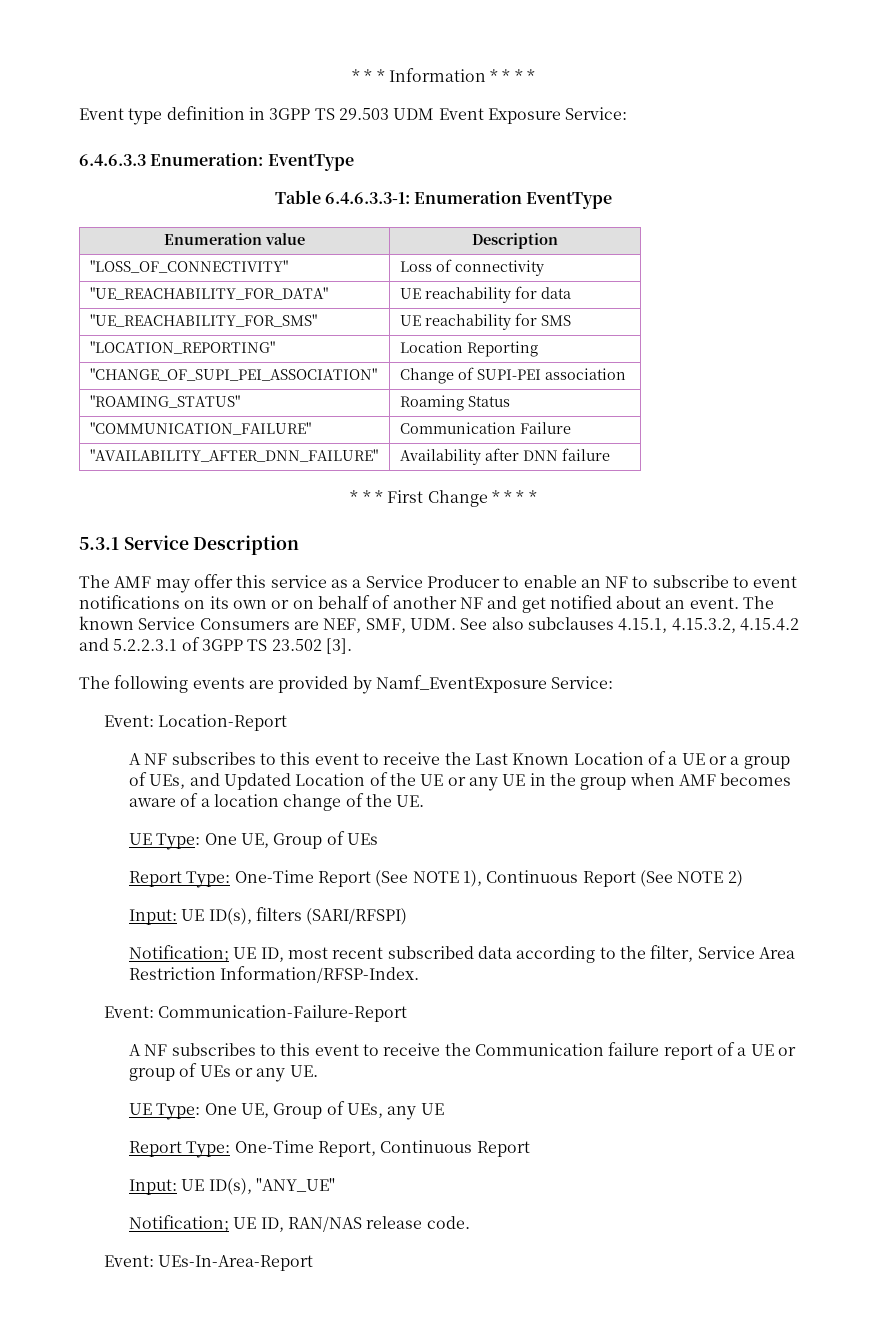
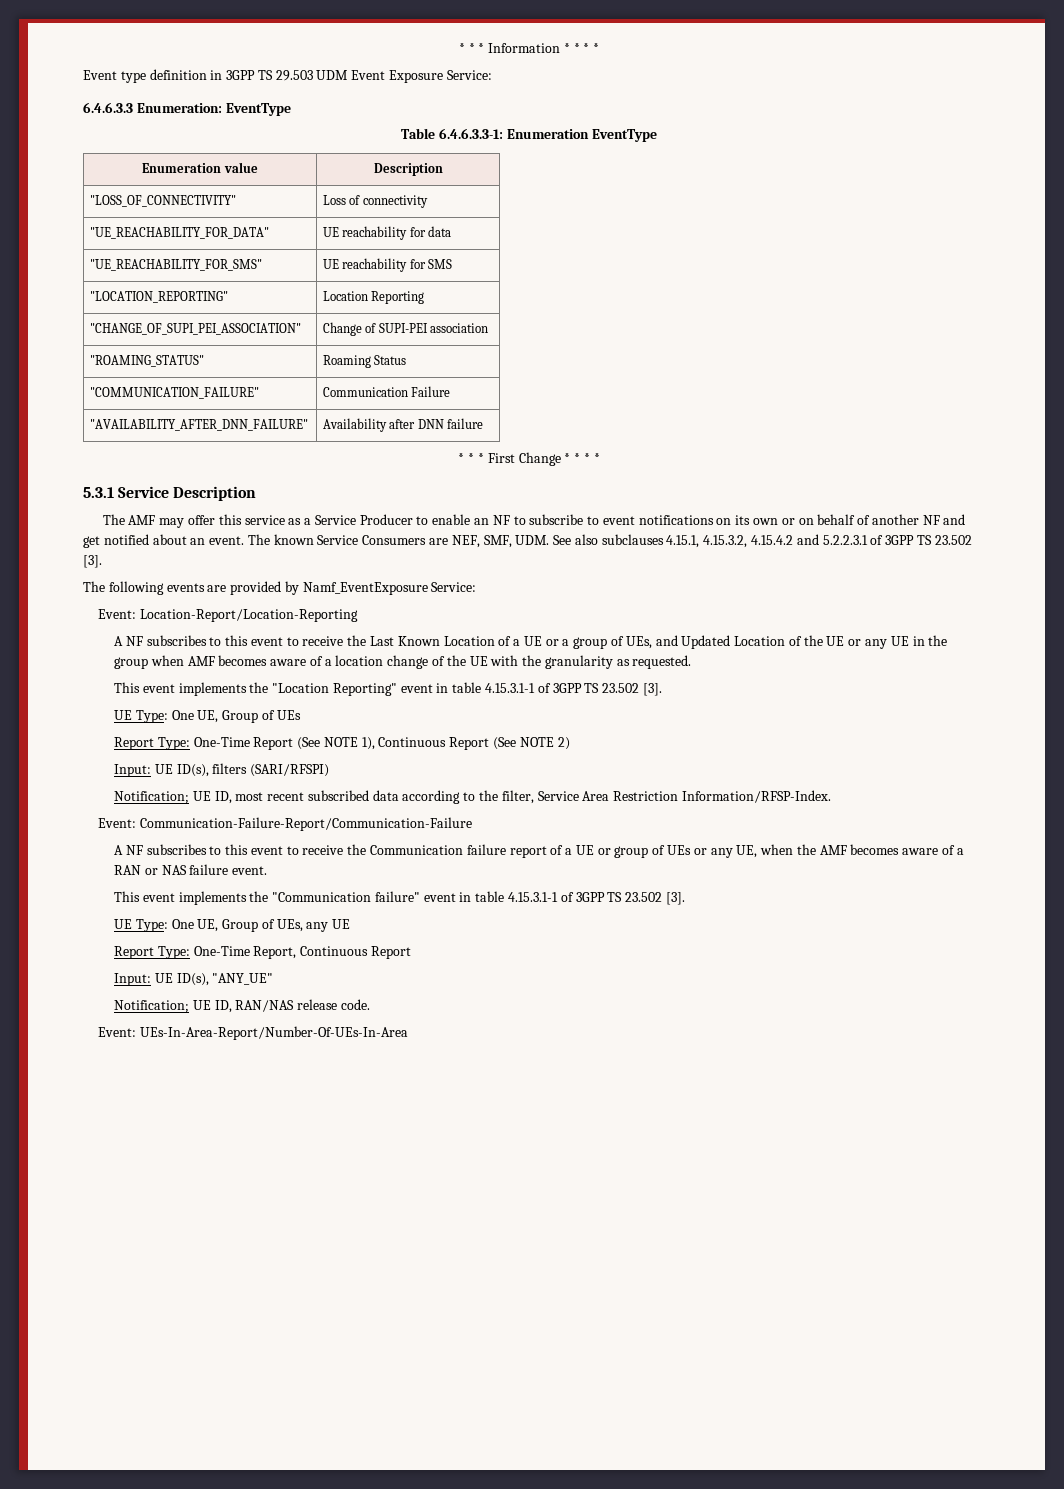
[158,714,288,731] Location-Report -> [140,609,359,622] Location-Report/Location-Reporting
[396,795,425,807] UE. -> [469,655,692,669] [113,682,662,696] UE with the granularity as requested. // This event implements the "Location Reporting" event in table 4.15.3.1-1 of 3GPP TS 23.502 [3].
[158,1005,408,1022] Communication-Failure-Report -> [140,817,473,831] Communication-Failure-Report/Communication-Failure
[289,1065,318,1077] UE. -> [736,844,964,858] [113,864,268,875] [113,891,685,905] UE, when the AMF becomes aware of a RAN or NAS failure event. // This event implements the "Communication failure" event in table 4.15.3.1-1 of 3GPP TS 23.502 [3].
[158,1255,314,1271] UEs-In-Area-Report -> [140,1026,409,1040] UEs-In-Area-Report/Number-Of-UEs-In-Area

